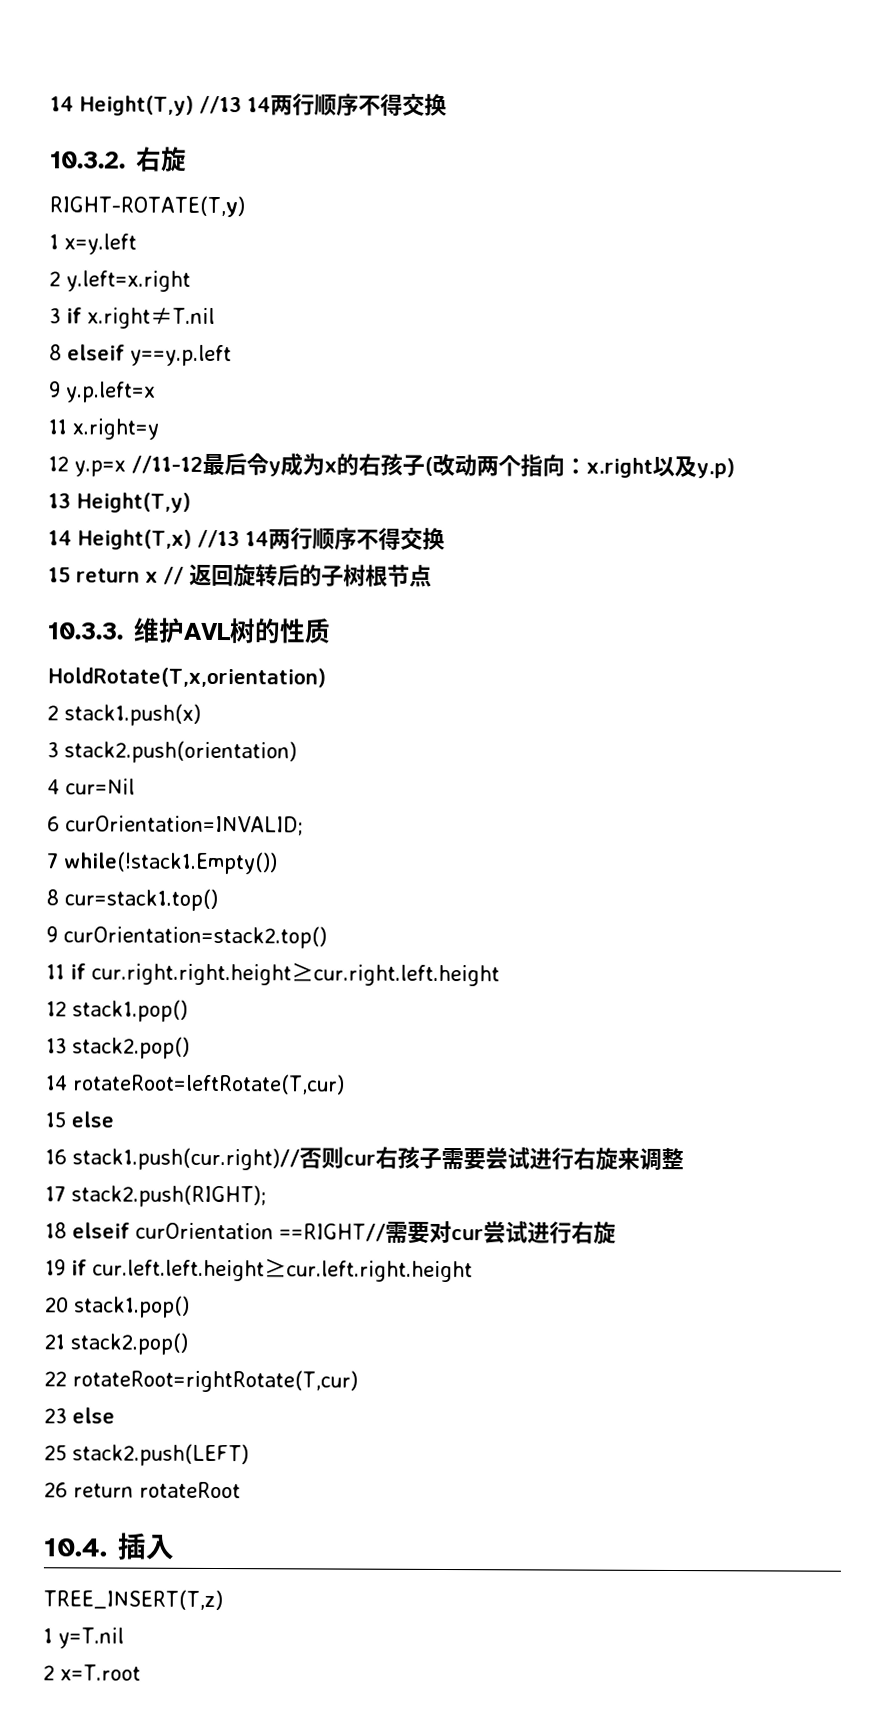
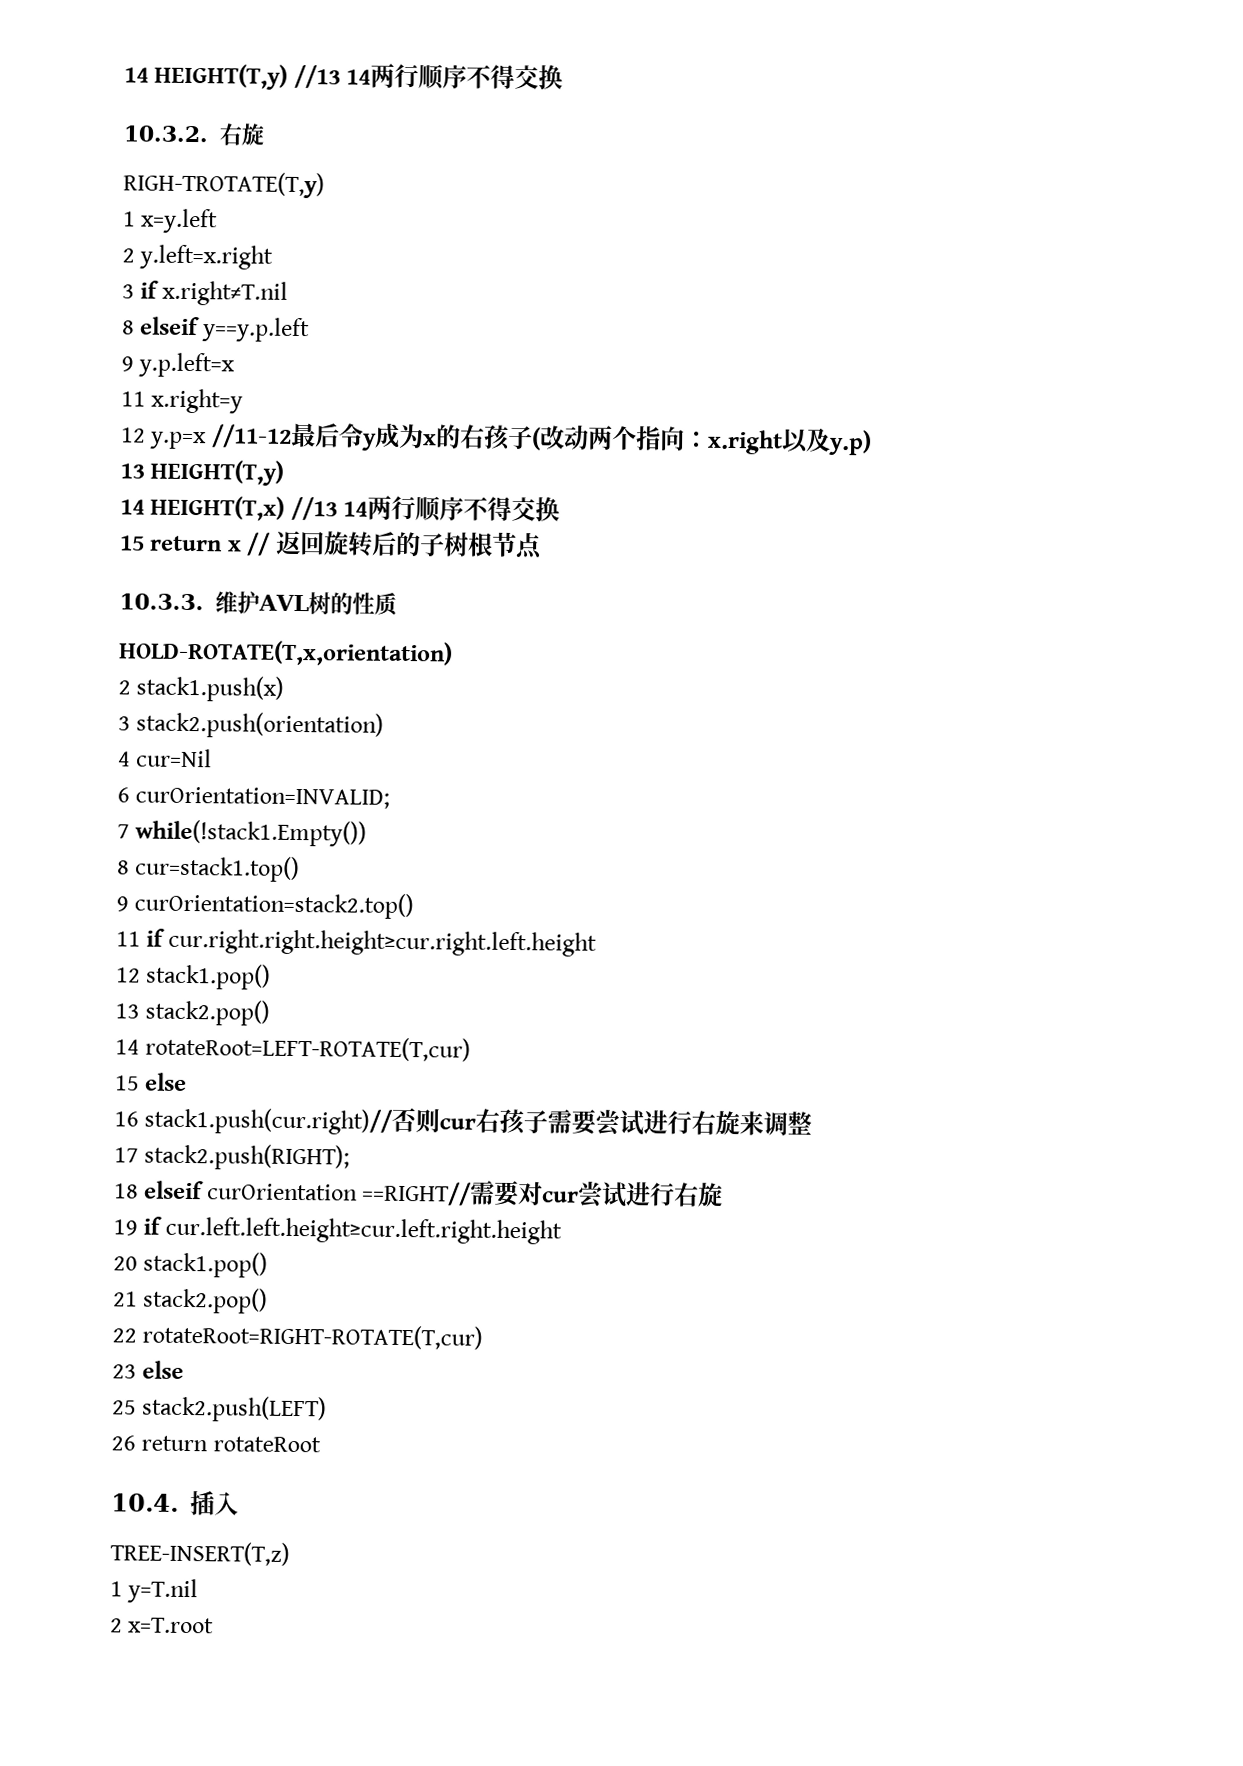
[50,95,194,116] 14 Height(T,y) -> [124,63,289,90] 14 HEIGHT(T,y)
[49,195,245,218] RIGHT-ROTATE(T,y) -> [123,171,325,199] RIGH-TROTATE(T,y)
[76,492,191,513] [48,529,192,550] Height(T,y) // 14 Height(T,x) -> [150,459,285,486] [120,495,286,521] HEIGHT(T,y) // 14 HEIGHT(T,x)
[47,667,326,688] HoldRotate(T,x,orientation) -> [119,639,453,667] HOLD-ROTATE(T,x,orientation)
[73,1073,345,1095] rotateRoot=leftRotate(T,cur) -> [145,1035,472,1062] rotateRoot=LEFT-ROTATE(T,cur)
[72,1369,358,1393] rotateRoot=rightRotate(T,cur) -> [142,1323,484,1350] rotateRoot=RIGHT-ROTATE(T,cur)
[43,1589,223,1611] TREE_INSERT(T,z) -> [110,1541,290,1566] TREE-INSERT(T,z)

